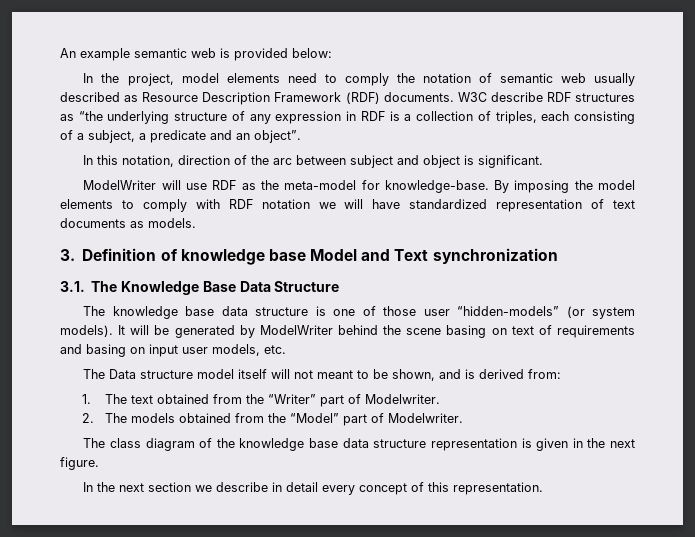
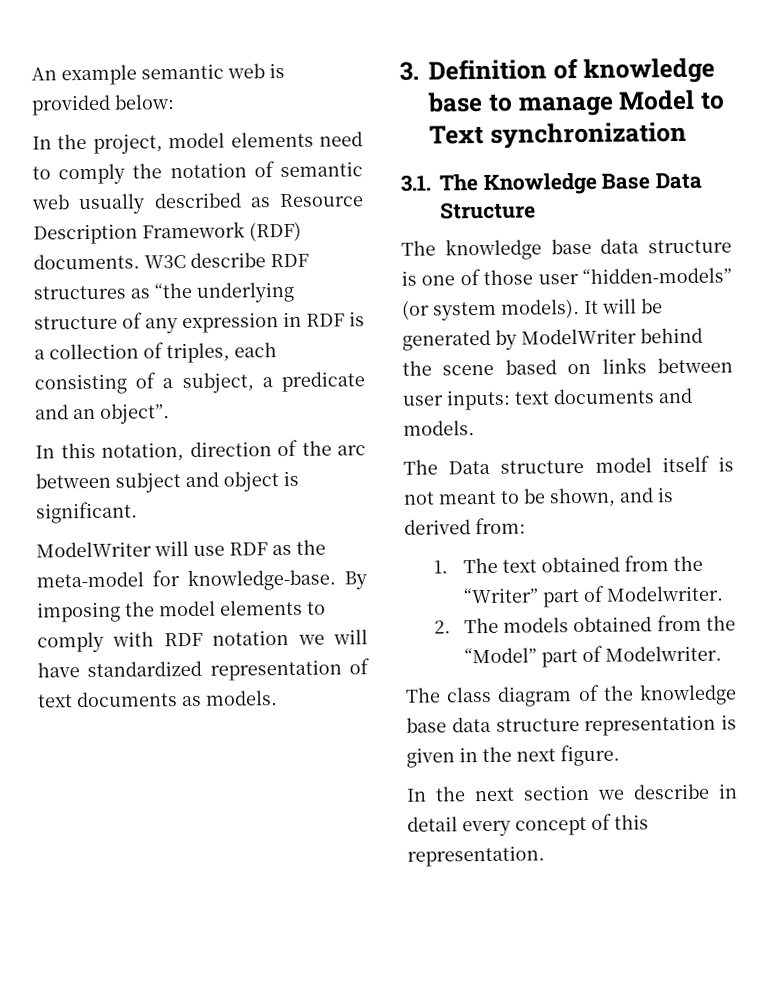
[310,249,391,261] Model and -> [487,89,725,117] to manage Model to
[446,325,636,338] [60,344,286,357] basing on text of requirements and basing on input user models, etc. -> [504,357,733,375] [402,387,693,411] [403,420,475,436] based on links between user inputs: text documents and models.
[271,369,291,379] will -> [718,456,734,472] is

